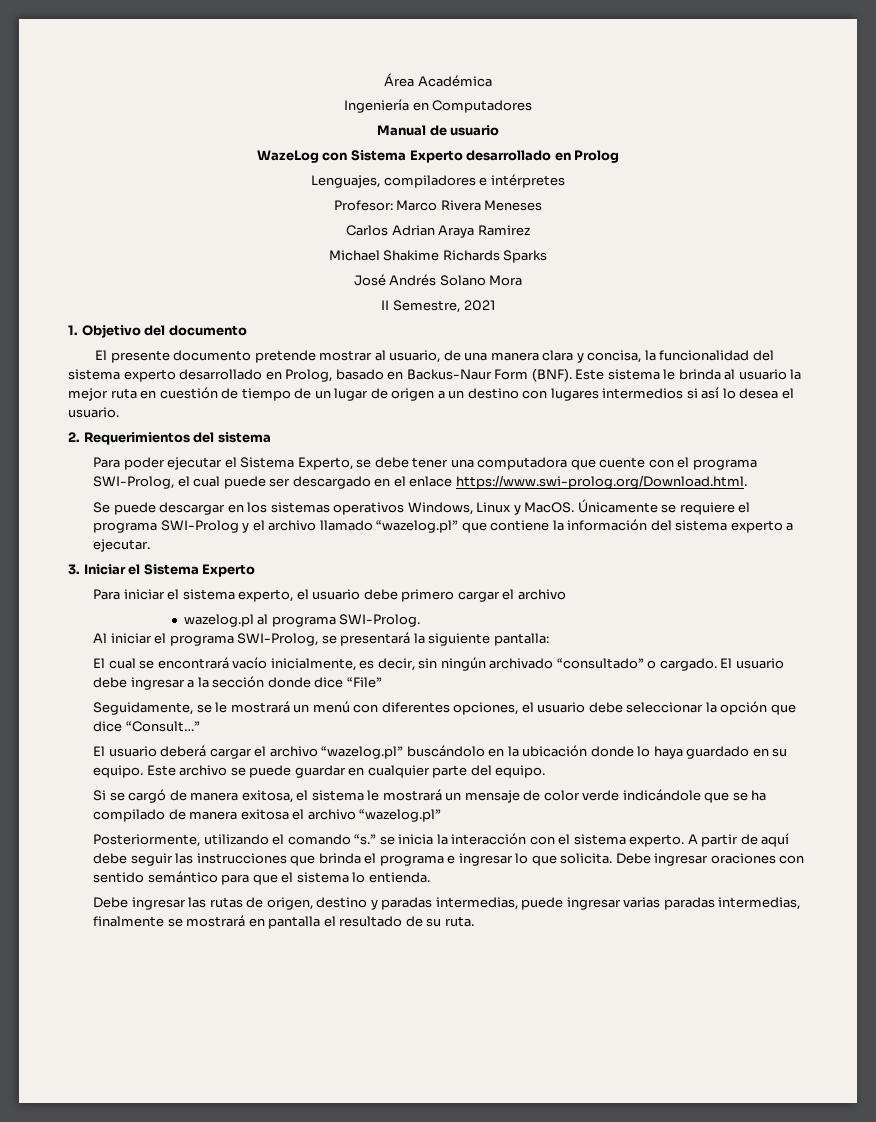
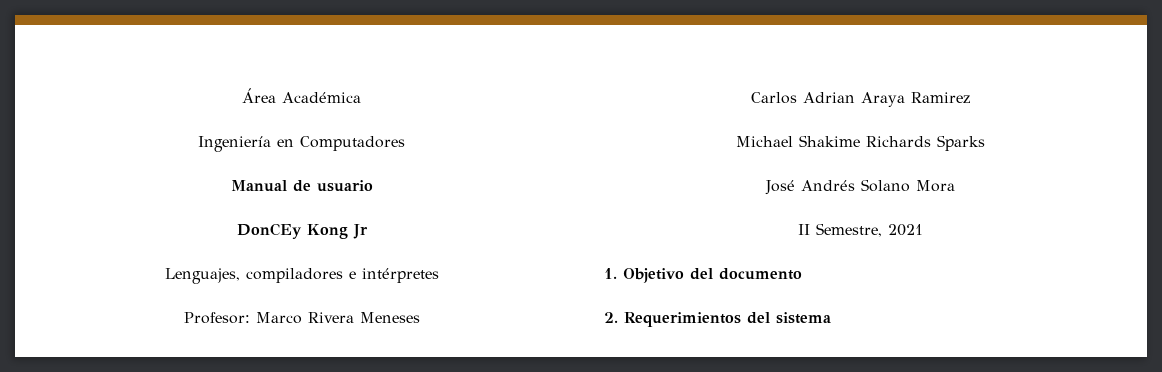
[256,150,620,163] WazeLog con Sistema Experto desarrollado en Prolog -> [236,223,368,239] DonCEy Kong Jr
[95,350,774,363] [68,368,802,382] [68,387,794,401] [68,407,119,418] [68,432,271,445] [93,457,757,470] [93,475,747,489] [93,499,751,515] [93,519,794,533] [93,539,151,552] [68,564,256,577] [93,589,566,602] [183,614,421,627] [93,632,549,646] [93,657,784,671] [93,676,382,690] [93,701,796,715] [93,721,200,732] [93,745,788,759] [93,765,546,778] [93,789,767,803] [93,809,442,822] [93,833,790,847] [93,853,805,866] [93,871,430,885] [93,897,801,910] [93,915,474,929] El presente documento pretende mostrar al usuario, de una manera clara y concisa, la funcionalidad del sistema experto desarrollado en Prolog, basado en Backus-Naur Form (BNF). Este sistema le brinda al usuario la mejor ruta en cuestión de tiempo de un lugar de origen a un destino con lugares intermedios si así lo desea el usuario. // 2. Requerimientos del sistema // Para poder ejecutar el Sistema Experto, se debe tener una computadora que cuente con el programa SWI-Prolog, el cual puede ser descargado en el enlace https://www.swi-prolog.org/Download.html. // Se puede descargar en los sistemas operativos Windows, Linux y MacOS. Únicamente se requiere el programa SWI-Prolog y el archivo llamado “wazelog.pl” que contiene la información del sistema experto a ejecutar. // 3. Iniciar el Sistema Experto // Para iniciar el sistema experto, el usuario debe primero cargar el archivo // wazelog.pl al programa SWI-Prolog. // Al iniciar el programa SWI-Prolog, se presentará la siguiente pantalla: // El cual se encontrará vacío inicialmente, es decir, sin ningún archivado “consultado” o cargado. El usuario debe ingresar a la sección donde dice “File” // Seguidamente, se le mostrará un menú con diferentes opciones, el usuario debe seleccionar la opción que dice “Consult…” // El usuario deberá cargar el archivo “wazelog.pl” buscándolo en la ubicación donde lo haya guardado en su equipo. Este archivo se puede guardar en cualquier parte del equipo. // Si se cargó de manera exitosa, el sistema le mostrará un mensaje de color verde indicándole que se ha compilado de manera exitosa el archivo “wazelog.pl” // Posteriormente, utilizando el comando “s.” se inicia la interacción con el sistema experto. A partir de aquí debe seguir las instrucciones que brinda el programa e ingresar lo que solicita. Debe ingresar oraciones con sentido semántico para que el sistema lo entienda. // Debe ingresar las rutas de origen, destino y paradas intermedias, puede ingresar varias paradas intermedias, finalmente se mostrará en pantalla el resultado de su ruta. -> [604,312,831,327] 2. Requerimientos del sistema

